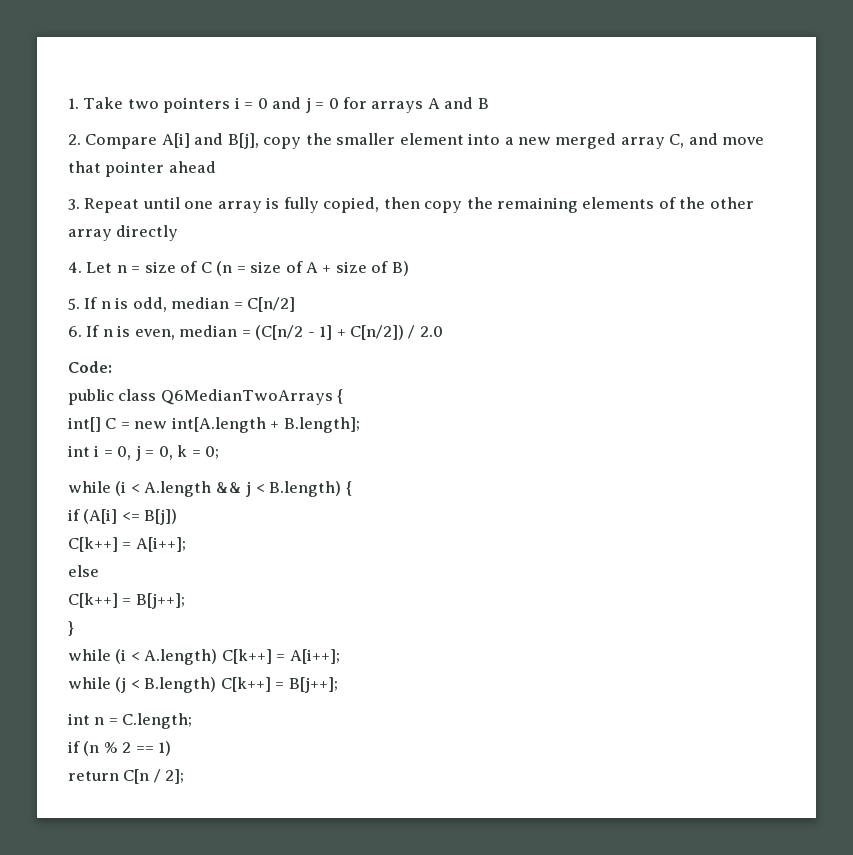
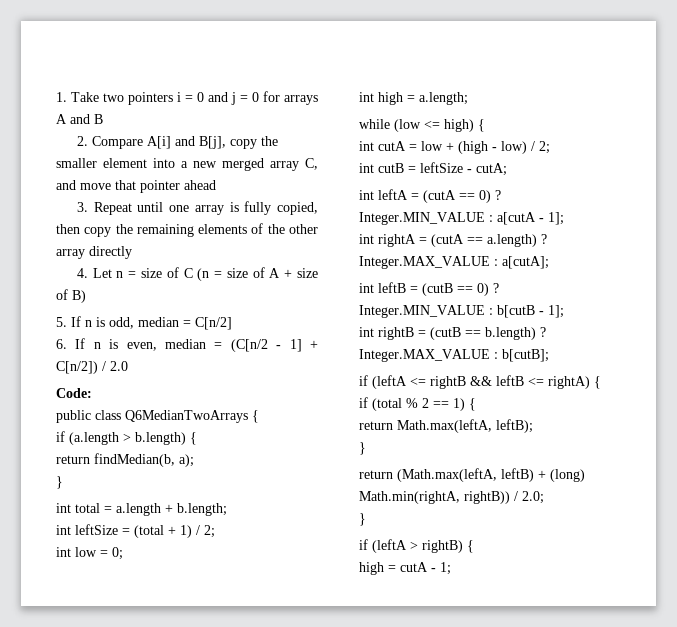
[68,417,360,433] [68,445,220,461] [68,481,352,497] [68,509,178,525] [68,537,186,552] [68,565,99,577] [68,593,185,609] [68,621,74,636] [68,649,340,665] [68,677,338,693] [68,713,193,729] [68,741,100,756] int[] C = new int[A.length + B.length]; // int i = 0, j = 0, k = 0; // while (i < A.length && j < B.length) { // if (A[i] <= B[j]) // C[k++] = A[i++]; // else // C[k++] = B[j++]; // } // while (i < A.length) C[k++] = A[i++]; // while (j < B.length) C[k++] = B[j++]; // int n = C.length; // if (n -> [56,431,197,445] [56,453,194,467] [56,476,63,489] [56,503,227,516] [56,524,215,538] [56,547,123,560] [359,92,468,105] [359,119,485,132] [359,141,550,154] [359,162,507,176] [359,189,501,203] [359,212,564,225] [359,234,547,247] [359,256,549,269] [359,282,499,296] [359,305,564,318] [359,327,546,340] [359,349,549,362] [359,375,601,389] [359,397,402,411] if (a.length > b.length) { // return findMedian(b, a); // } // int total = a.length + b.length; // int leftSize = (total + 1) / 2; // int low = 0; // int high = a.length; // while (low <= high) { // int cutA = low + (high - low) / 2; // int cutB = leftSize - cutA; // int leftA = (cutA == 0) ? Integer.MIN_VALUE : a[cutA - 1]; // int rightA = (cutA == a.length) ? Integer.MAX_VALUE : a[cutA]; // int leftB = (cutB == 0) ? Integer.MIN_VALUE : b[cutB - 1]; // int rightB = (cutB == b.length) ? Integer.MAX_VALUE : b[cutB]; // if (leftA <= rightB && leftB <= rightA) { // if (total
[68,769,185,784] // return C[n / 2]; -> [469,398,476,411] [359,419,533,433] [359,442,366,455] [359,468,585,482] [359,491,544,504] [359,513,366,526] [359,539,474,553] [359,562,451,575] { // return Math.max(leftA, leftB); // } // return (Math.max(leftA, leftB) + (long) Math.min(rightA, rightB)) / 2.0; // } // if (leftA > rightB) { // high = cutA - 1;

